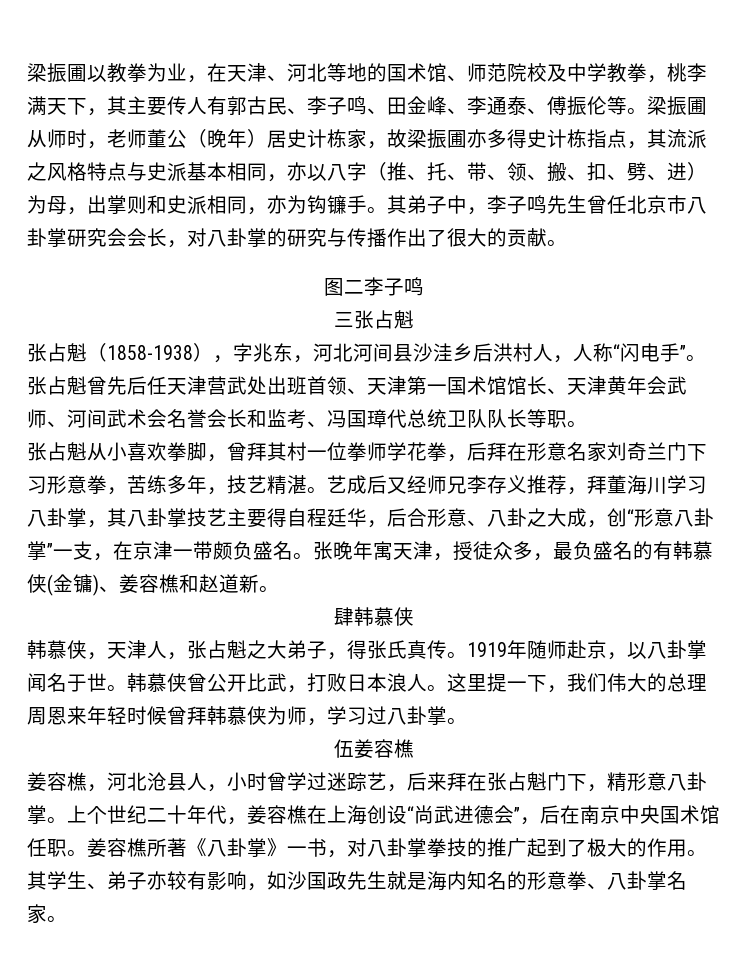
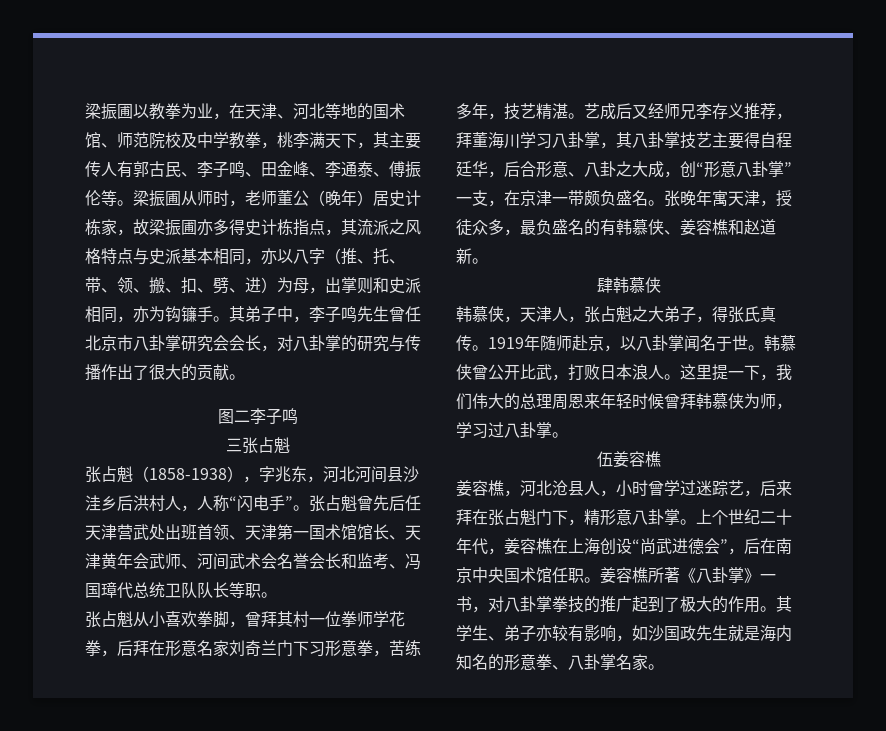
[47,574,99,596] (金镛) -> (664, 227) none

